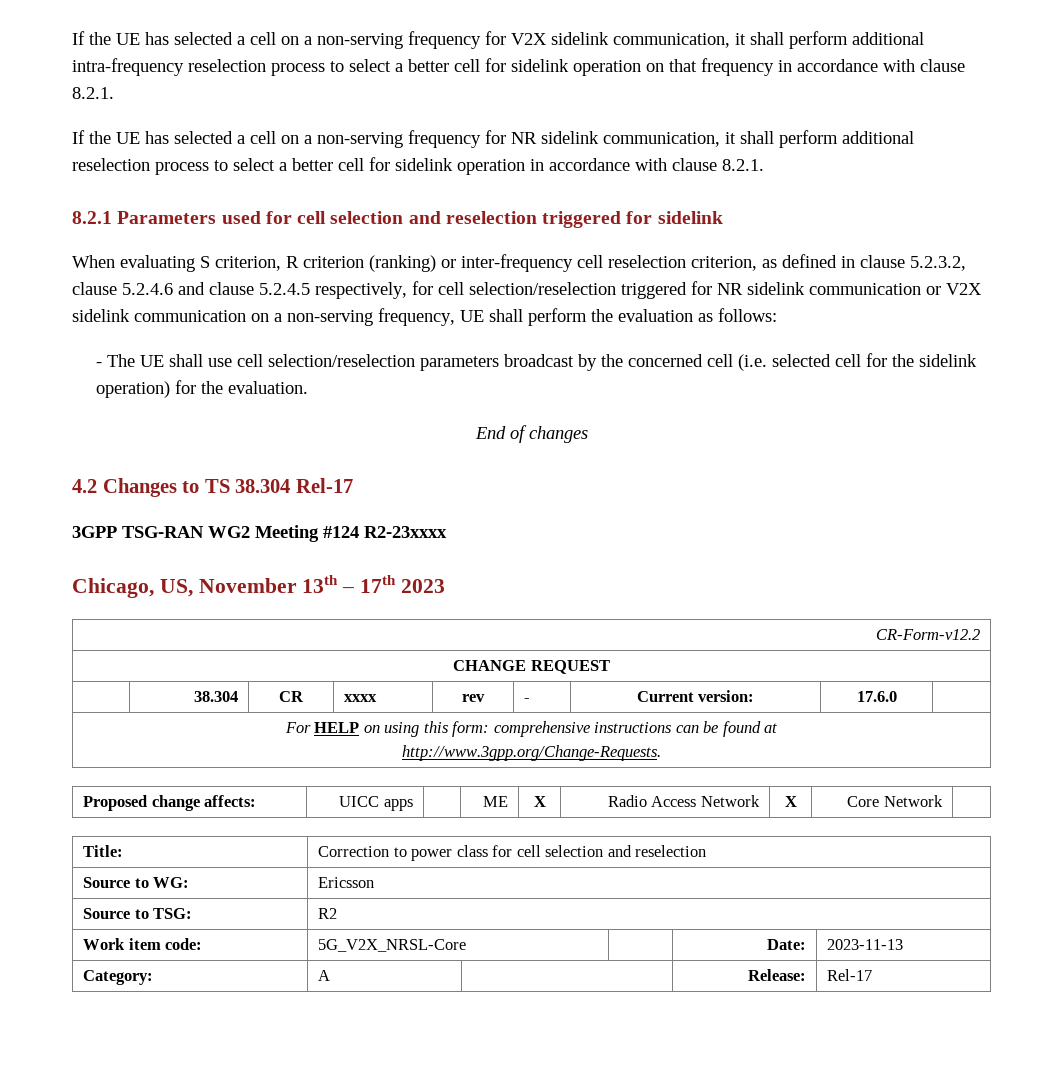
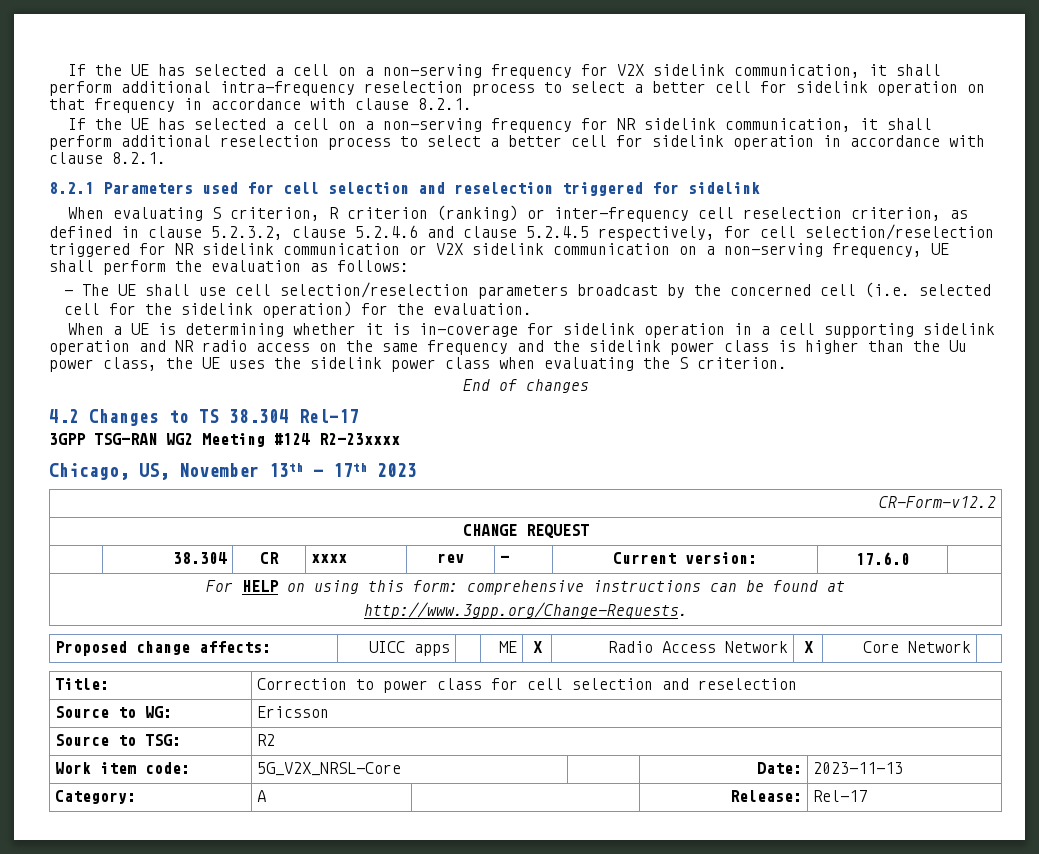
(308, 387) none -> [68,323,996,338] [49,340,967,355] [49,357,787,372] // When a UE is determining whether it is in-coverage for sidelink operation in a cell supporting sidelink operation and NR radio access on the same frequency and the sidelink power class is higher than the Uu power class, the UE uses the sidelink power class when evaluating the S criterion.

